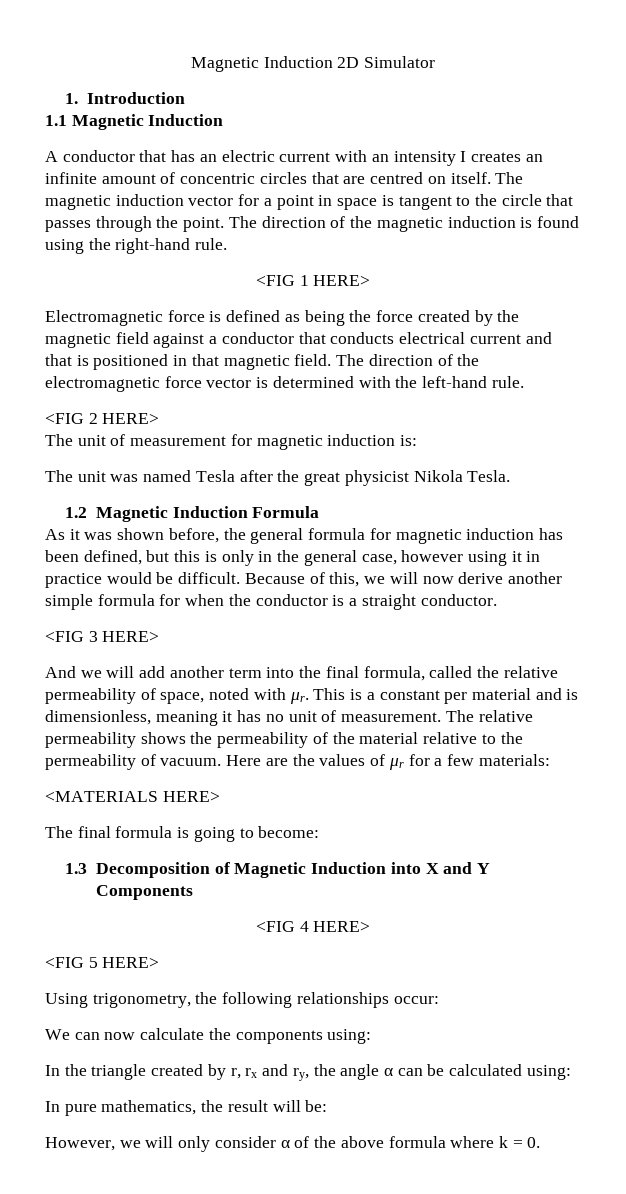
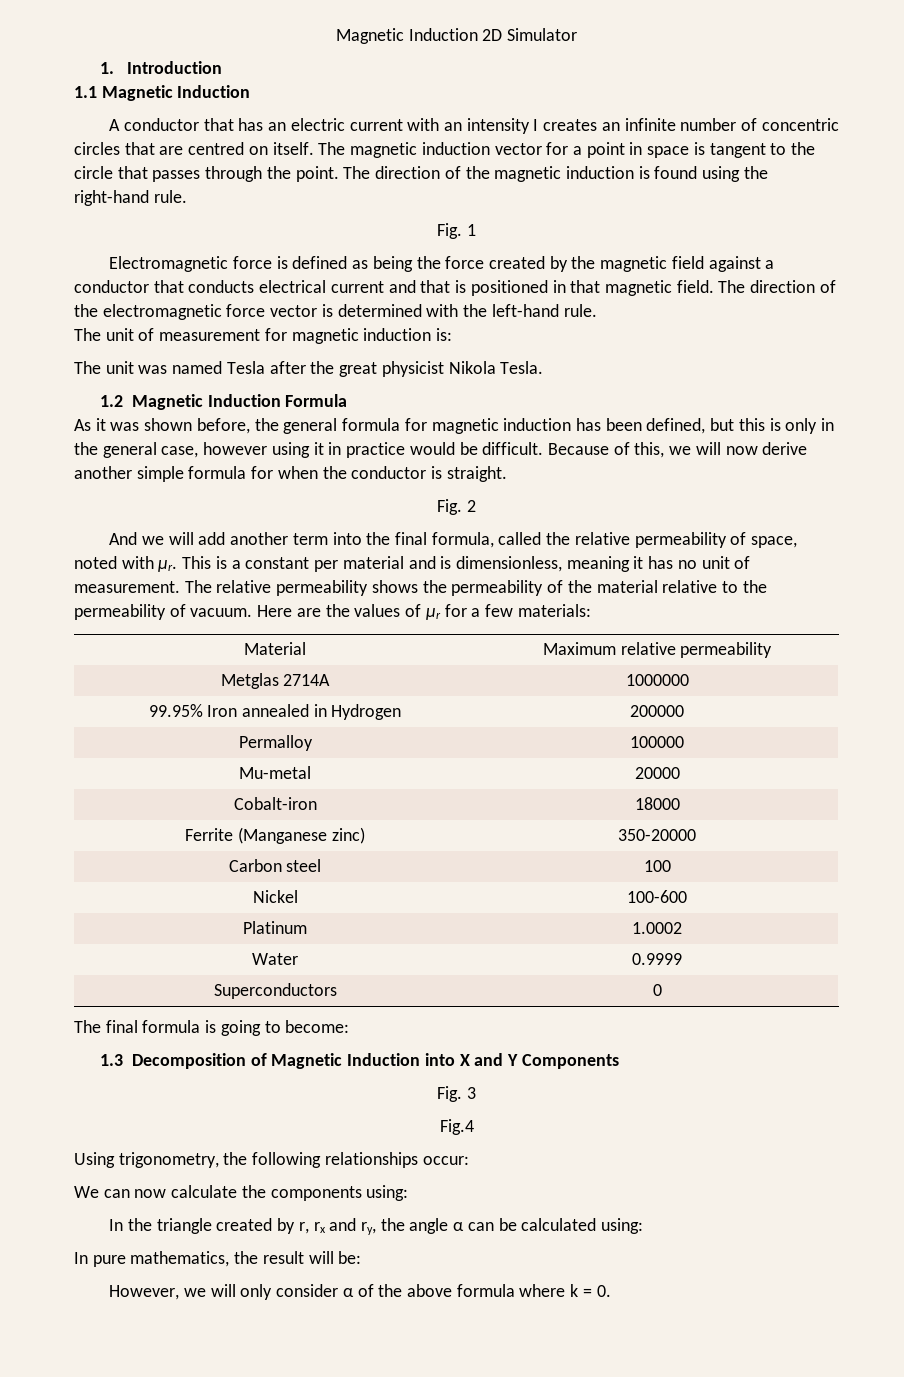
[101,174,156,184] amount -> [680,118,737,131] number
[255,275,371,286] <FIG 1 HERE> -> [437,223,476,239] Fig. 1
[45,413,160,424] // <FIG 2 HERE> -> (597, 310) none
[349,594,497,610] [45,631,160,642] a straight conductor. // <FIG 3 HERE> -> [446,466,507,482] [437,499,476,515] straight. // Fig. 2
[45,791,220,802] // <MATERIALS HERE> -> [244,642,306,655] [542,642,773,658] [220,673,331,689] [625,674,689,686] [148,704,402,720] [630,705,684,717] [238,735,313,751] [630,736,684,748] [239,766,311,779] [634,767,680,779] [233,797,317,810] [634,797,680,810] [185,827,365,844] [618,829,696,841] [228,859,322,872] [643,860,671,872] [252,890,298,903] [627,890,687,903] [243,921,307,934] [632,922,682,934] [252,953,298,965] [632,953,682,965] [213,983,337,999] [652,984,662,996] // Material | Maximum relative permeability // Metglas 2714A | 1000000 // 99.95% Iron annealed in Hydrogen | 200000 // Permalloy | 100000 // Mu-metal | 20000 // Cobalt-iron | 18000 // Ferrite (Manganese zinc) | 350-20000 // Carbon steel | 100 // Nickel | 100-600 // Platinum | 1.0002 // Water | 0.9999 // Superconductors | 0
[255,921,371,932] [45,957,160,968] <FIG 4 HERE> // <FIG 5 HERE> -> [437,1086,476,1102] [439,1119,474,1135] Fig. 3 // Fig.4

